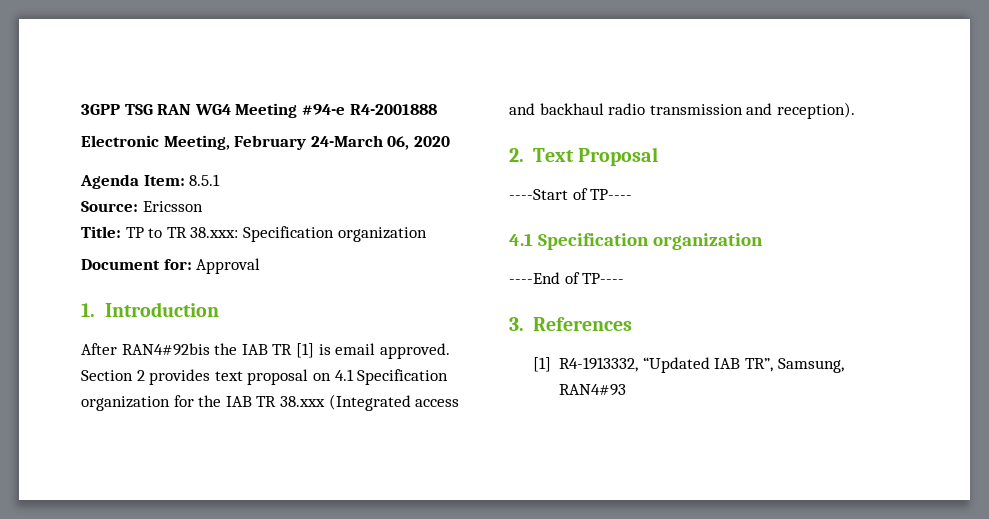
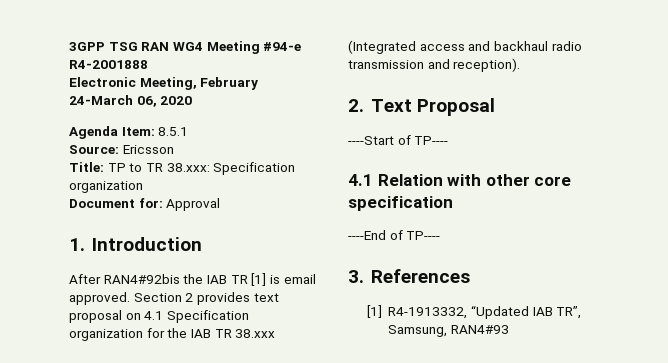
[537,233,763,250] Specification organization -> [377,174,572,186] [348,196,453,211] Relation with other core specification

